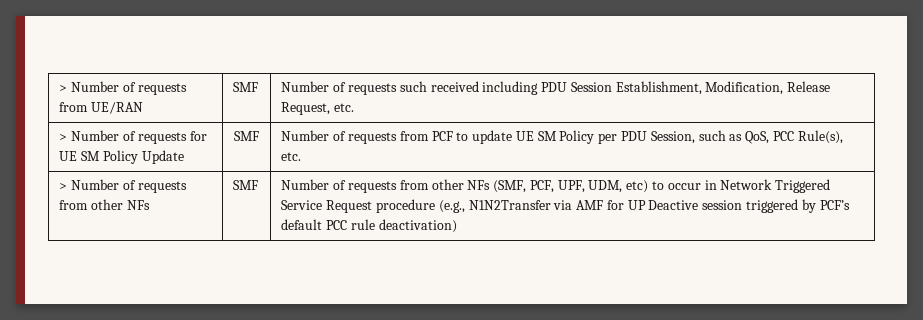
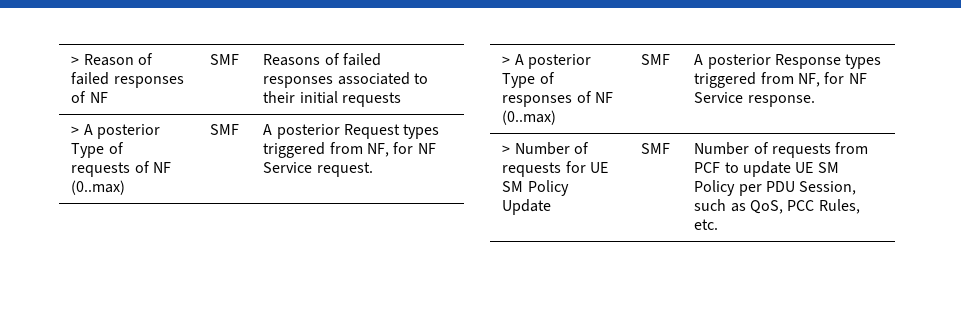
[59,81,187,95] [59,102,144,114] [233,82,259,92] [281,81,831,95] [281,102,355,115] > Number of requests from UE/RAN | SMF | Number of requests such received including PDU Session Establishment, Modification, Release Request, etc. -> [71,53,154,66] [71,72,184,88] [71,91,108,103] [209,54,239,65] [263,53,382,66] [263,72,429,88] [263,91,402,107] [71,124,161,139] [71,142,124,158] [71,161,172,177] [71,180,126,195] [209,124,239,135] [263,124,440,139] [263,142,436,158] [263,162,373,177] [502,54,592,69] [502,72,555,88] [502,91,614,107] [502,110,557,125] [640,54,670,65] [694,54,882,69] [694,72,867,88] [694,92,815,107] > Reason of failed responses of NF | SMF | Reasons of failed responses associated to their initial requests // > A posterior Type of requests of NF (0..max) | SMF | A posterior Request types triggered from NF, for NF Service request. // > A posterior Type of responses of NF (0..max) | SMF | A posterior Response types triggered from NF, for NF Service response.
[797,130,843,144] [281,152,302,161] [59,179,187,193] [59,199,150,210] [233,180,259,190] [281,179,831,193] [281,199,850,213] [281,219,457,233] Rule(s), etc. // > Number of requests from other NFs | SMF | Number of requests from other NFs (SMF, PCF, UPF, UDM, etc) to occur in Network Triggered Service Request procedure (e.g., N1N2Transfer via AMF for UP Deactive session triggered by PCF’s default PCC rule deactivation) -> [818,199,860,214] [694,219,719,230] Rules, etc.

